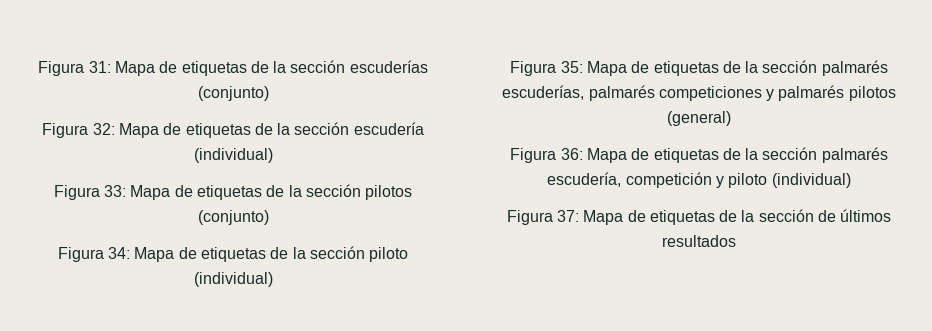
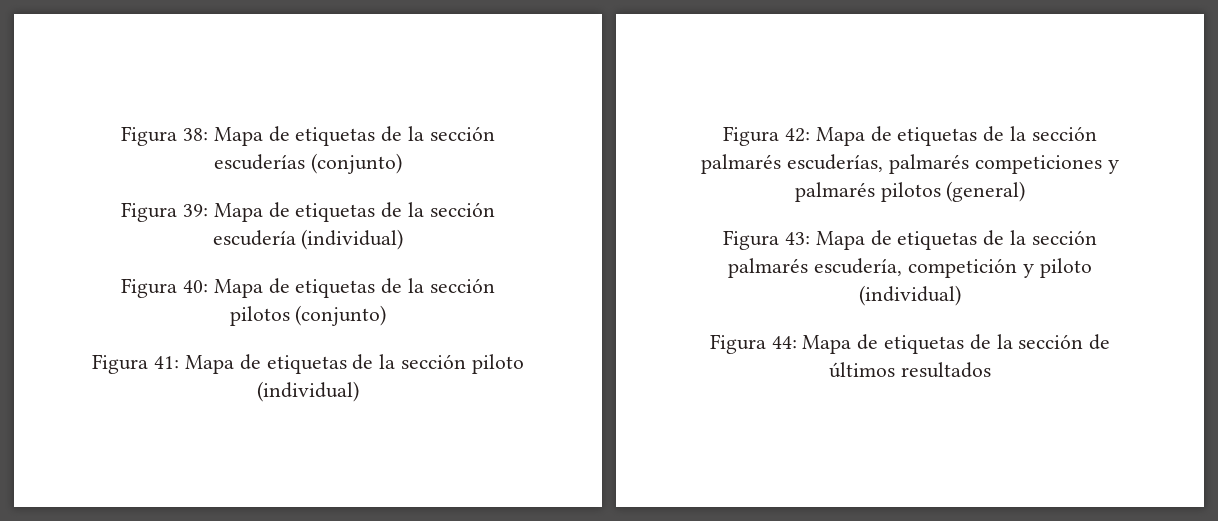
[38,61,111,76] Figura 31: -> [121,126,208,146] Figura 38:
[92,123,115,135] 32: -> [182,204,208,217] 39:
[104,185,127,197] 33: -> [182,280,208,293] 40:
[108,247,131,259] 34: -> [154,356,180,369] 41:
[560,61,583,73] 35: -> [784,128,810,142] 42:
[560,148,583,160] 36: -> [784,232,810,245] 43:
[556,210,579,222] 37: -> [771,336,797,349] 44:

